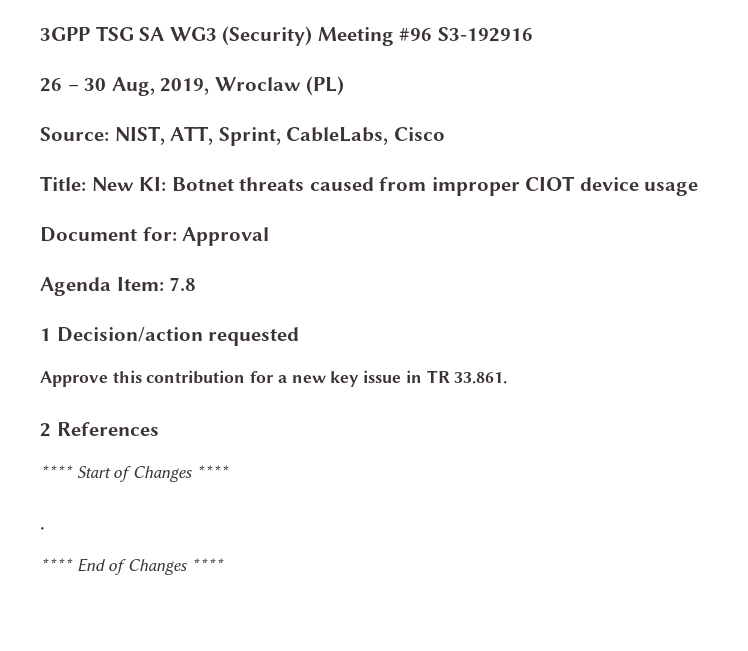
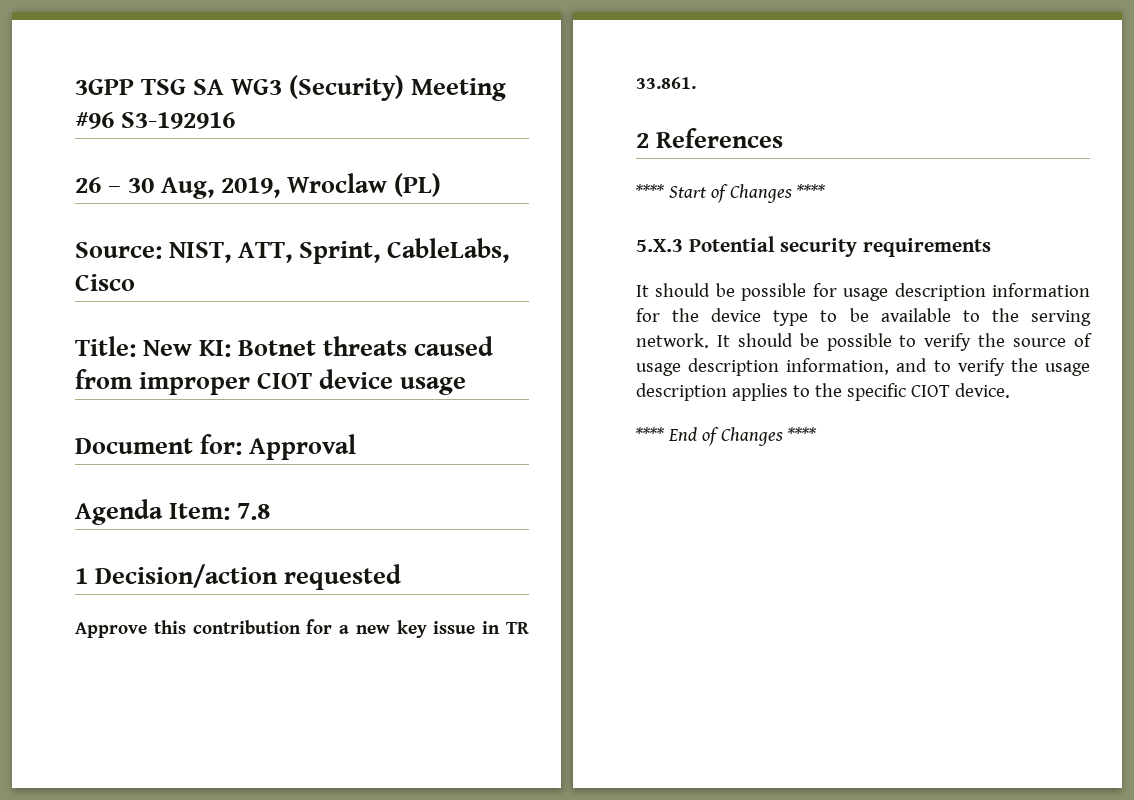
[40,527,45,530] . -> [636,236,991,257] [636,283,1090,301] [636,308,1091,326] [636,333,1092,351] [636,358,1090,376] [636,383,1010,401] 5.X.3 Potential security requirements // It should be possible for usage description information for the device type to be available to the serving network. It should be possible to verify the source of usage description information, and to verify the usage description applies to the specific CIOT device.

